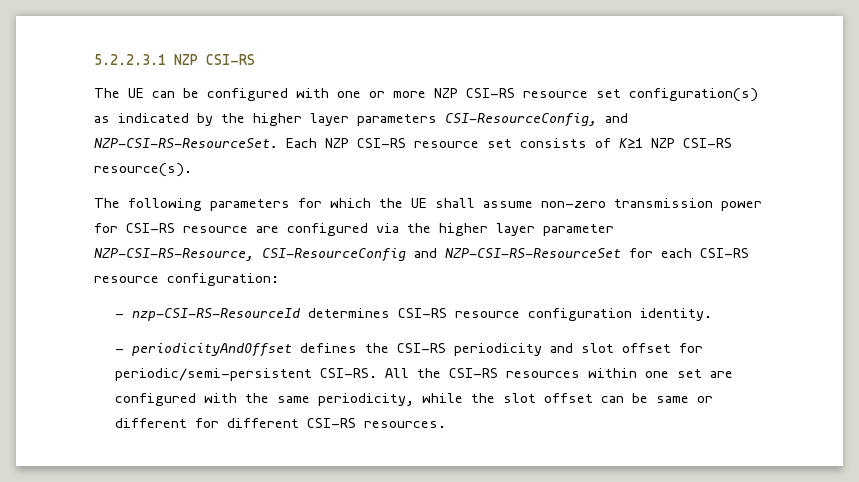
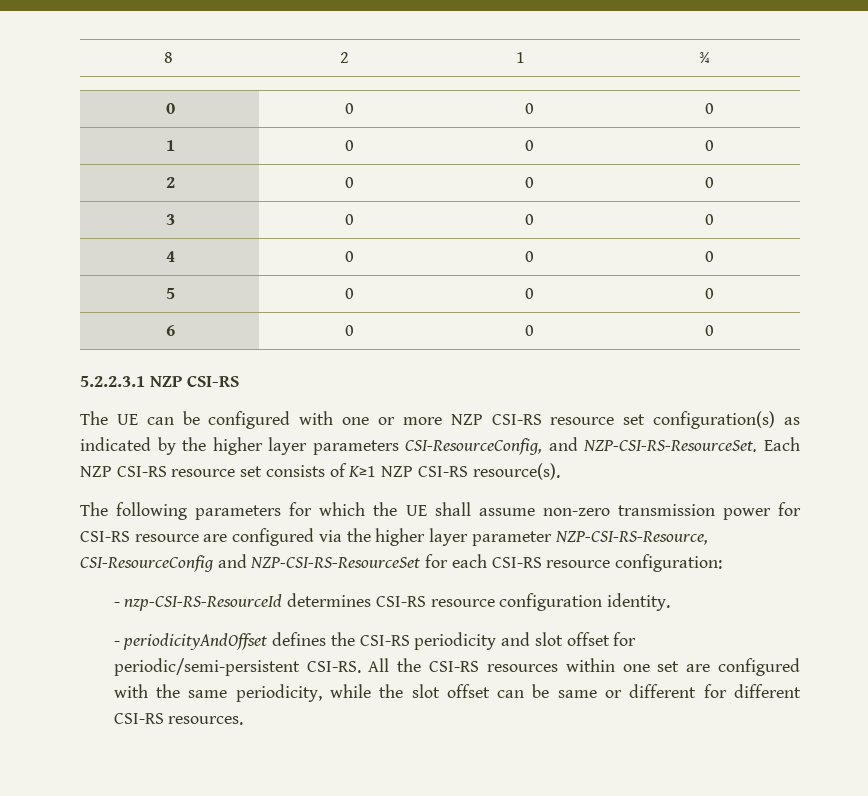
(94, 59) none -> [164,52,173,63] [340,52,349,63] [516,52,525,63] [698,52,710,63] [165,103,175,114] [345,103,354,114] [525,103,534,114] [705,103,714,114] [165,140,175,151] [345,140,354,151] [525,140,534,151] [705,140,714,151] [165,177,175,188] [345,177,354,188] [525,177,534,188] [705,177,714,188] [165,214,175,225] [345,214,354,225] [525,214,534,225] [705,214,714,225] [165,251,175,262] [345,251,354,262] [525,251,534,262] [705,251,714,262] [165,288,175,299] [345,288,354,299] [525,288,534,299] [705,288,714,299] [165,325,175,336] [345,325,354,336] [525,325,534,336] [705,325,714,336] 8 | 2 | 1 | ¾ // 0 | 0 | 0 | 0 // 1 | 0 | 0 | 0 // 2 | 0 | 0 | 0 // 3 | 0 | 0 | 0 // 4 | 0 | 0 | 0 // 5 | 0 | 0 | 0 // 6 | 0 | 0 | 0 //

